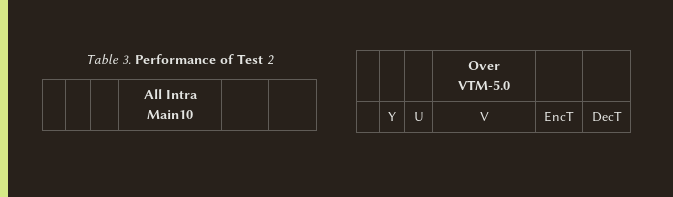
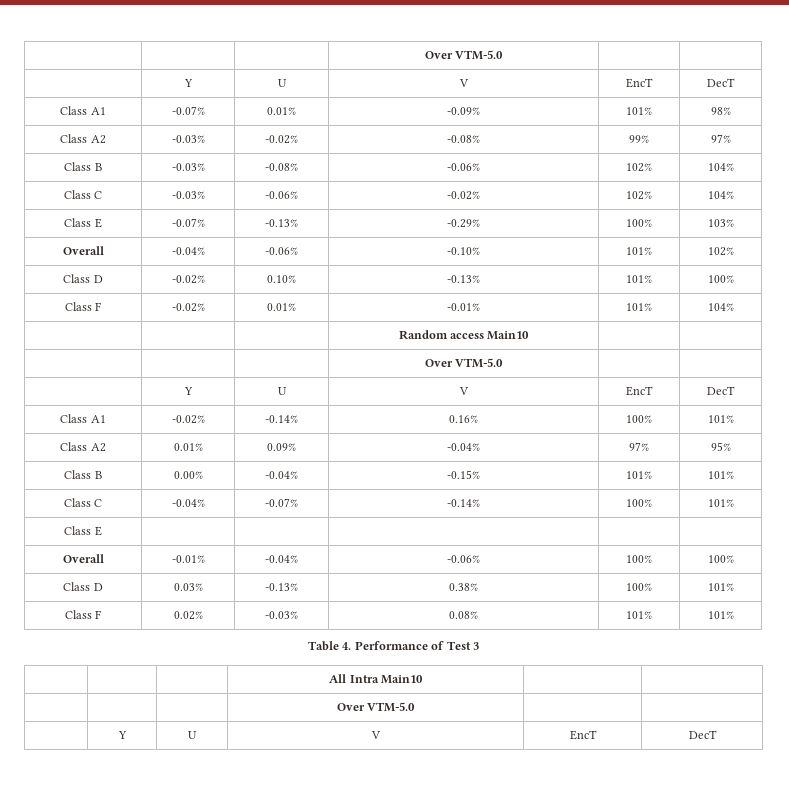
[86,54,131,65] Table 3. -> [424,50,504,60] [183,79,193,87] [277,79,287,87] [458,79,469,87] [626,78,653,88] [707,78,735,87] [60,106,106,115] [171,106,205,115] [267,107,296,115] [447,107,480,115] [626,107,652,115] [710,107,731,115] [60,134,106,144] [171,135,205,143] [265,135,298,144] [447,135,480,143] [629,135,649,143] [710,134,731,143] [64,162,102,171] [171,163,205,171] [265,163,298,171] [447,163,480,171] [626,163,652,172] [707,163,734,171] [63,190,103,199] [171,191,205,199] [265,191,298,199] [447,191,480,200] [626,191,652,200] [707,191,734,199] [64,218,102,228] [171,218,205,227] [265,219,298,227] [447,219,480,228] [626,219,652,227] [707,219,734,227] [62,246,104,255] [171,247,205,255] [265,247,298,255] [447,247,480,255] [626,247,652,255] [707,247,734,256] [63,274,103,283] [171,275,205,284] [267,275,296,283] [447,275,480,283] [626,275,652,283] [707,275,734,283] [64,302,102,311] [171,303,205,312] [267,303,296,311] [447,303,480,311] [626,303,652,311] [707,303,734,311] [398,330,530,340] [424,358,504,368] [183,387,193,395] [277,387,287,395] [458,387,469,395] [626,386,653,396] [707,386,735,395] [60,414,106,423] [171,415,205,424] [265,415,298,423] [449,415,478,423] [626,415,652,423] [707,415,734,423] [60,442,106,452] [173,443,203,451] [267,443,296,451] [447,443,480,451] [629,442,649,451] [710,442,731,451] [64,470,102,479] [173,471,203,479] [265,471,298,479] [447,470,480,479] [626,471,652,479] [707,471,734,479] [63,498,103,507] [171,499,205,507] [265,498,298,507] [447,499,480,507] [626,499,652,507] [707,499,734,507] [64,526,102,536] [62,554,104,563] [171,555,205,563] [265,555,298,563] [447,555,480,563] [626,555,652,563] [707,555,734,563] [63,582,103,591] [173,583,203,591] [265,583,298,591] [449,583,478,591] [626,583,652,591] [707,583,734,591] [64,610,102,619] [173,611,203,620] [265,611,298,619] [449,611,478,619] [626,611,652,619] [707,611,734,619] [308,641,352,651] | | | Over VTM-5.0 | | // | Y | U | V | EncT | DecT // Class A1 | -0.07% | 0.01% | -0.09% | 101% | 98% // Class A2 | -0.03% | -0.02% | -0.08% | 99% | 97% // Class B | -0.03% | -0.08% | -0.06% | 102% | 104% // Class C | -0.03% | -0.06% | -0.02% | 102% | 104% // Class E | -0.07% | -0.13% | -0.29% | 100% | 103% // Overall | -0.04% | -0.06% | -0.10% | 101% | 102% // Class D | -0.02% | 0.10% | -0.13% | 101% | 100% // Class F | -0.02% | 0.01% | -0.01% | 101% | 104% // | | | Random access Main10 | | // | | | Over VTM-5.0 | | // | Y | U | V | EncT | DecT // Class A1 | -0.02% | -0.14% | 0.16% | 100% | 101% // Class A2 | 0.01% | 0.09% | -0.04% | 97% | 95% // Class B | 0.00% | -0.04% | -0.15% | 101% | 101% // Class C | -0.04% | -0.07% | -0.14% | 100% | 101% // Class E | | | | | // Overall | -0.01% | -0.04% | -0.06% | 100% | 100% // Class D | 0.03% | -0.13% | 0.38% | 100% | 101% // Class F | 0.02% | -0.03% | 0.08% | 101% | 101% // Table 4.
[267,55,274,65] 2 -> [472,642,479,650] 3

